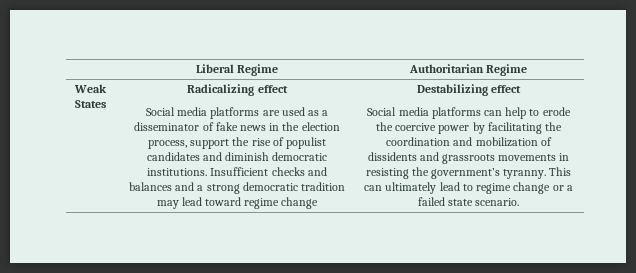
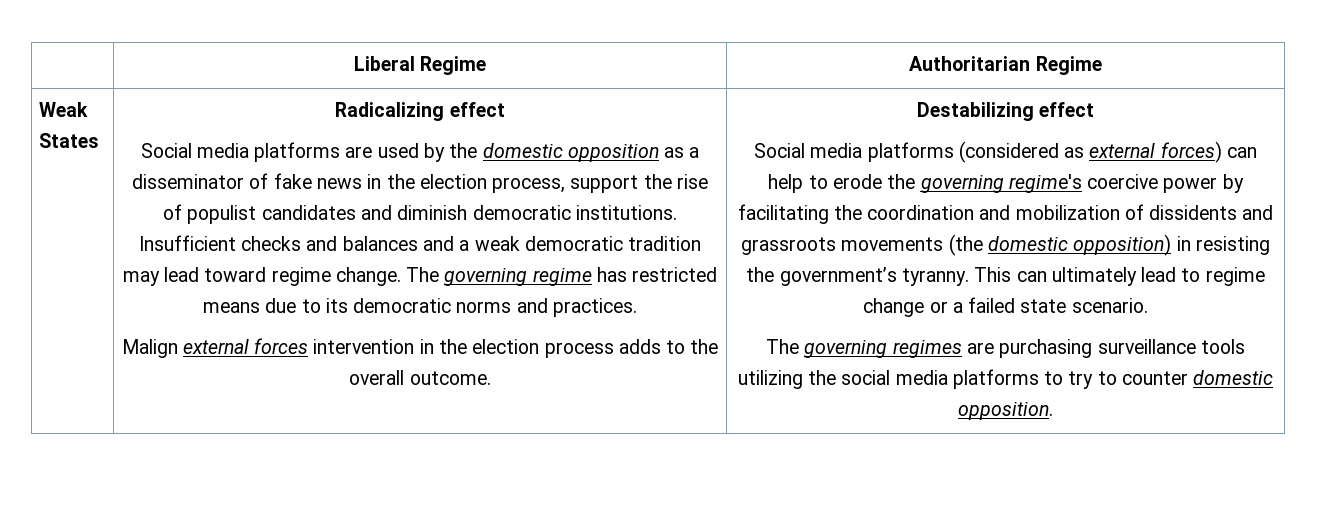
(305, 111) none -> [424,143,659,162] by the domestic opposition
[206,184,240,194] strong -> [474,236,520,251] weak
[281,197,319,209] change -> [335,267,718,286] [203,298,637,317] [121,338,719,358] [349,370,491,385] change. The governing regime has restricted means due to its democratic norms and practices. // Malign external forces intervention in the election process adds to the overall outcome.
(481, 113) none -> [958,141,1222,163] (considered as external forces)
(393, 126) none -> [920,174,1082,193] governing regime's
(557, 157) none -> [948,234,1172,256] (the domestic opposition)
(520, 202) none -> [766,339,1245,358] [737,369,1274,389] [958,402,1053,420] // The governing regimes are purchasing surveillance tools utilizing the social media platforms to try to counter domestic opposition.

